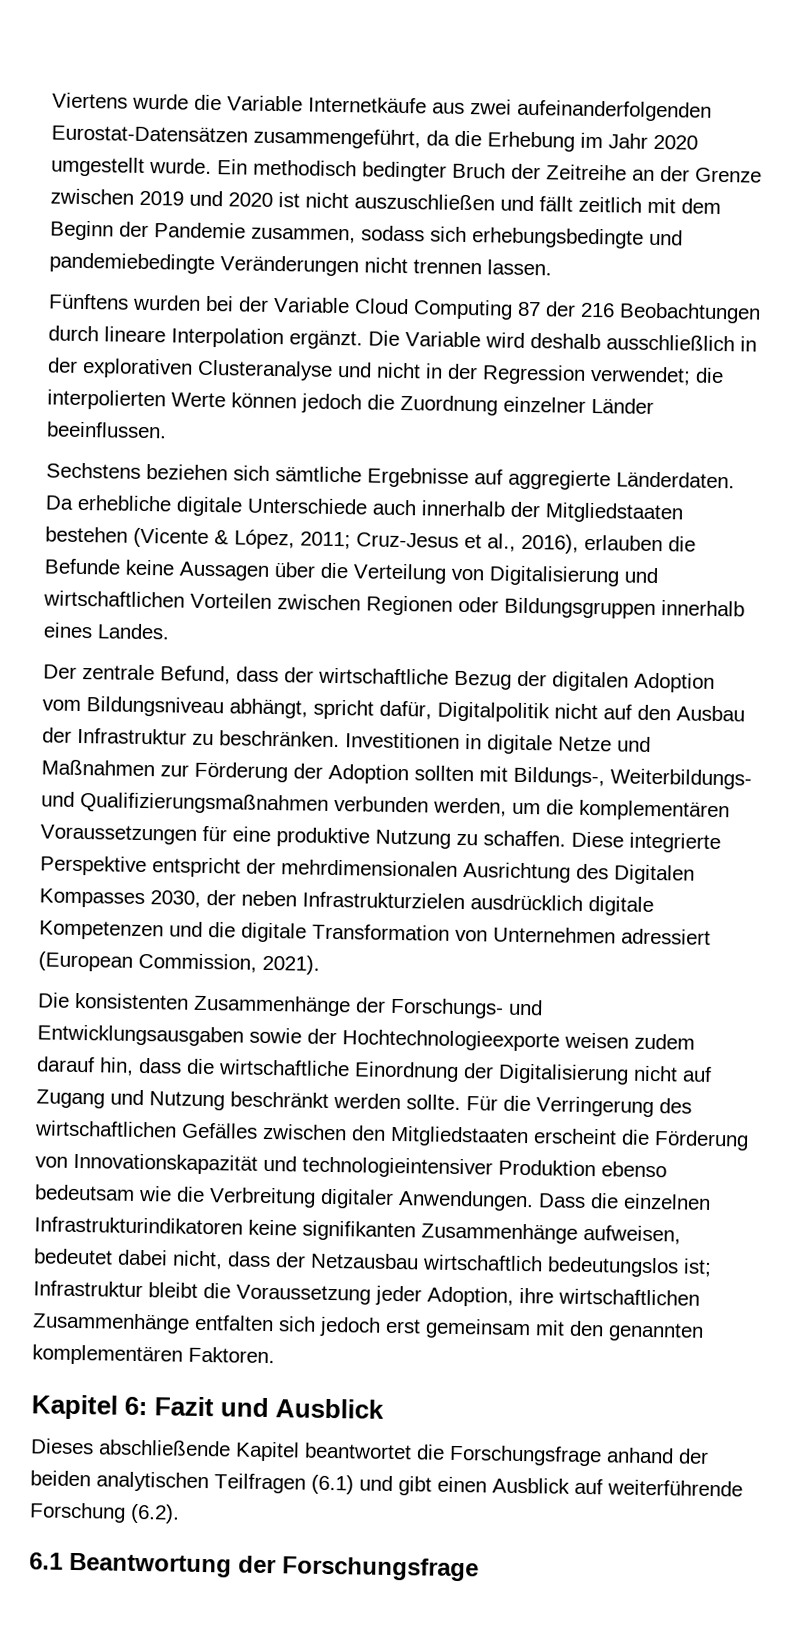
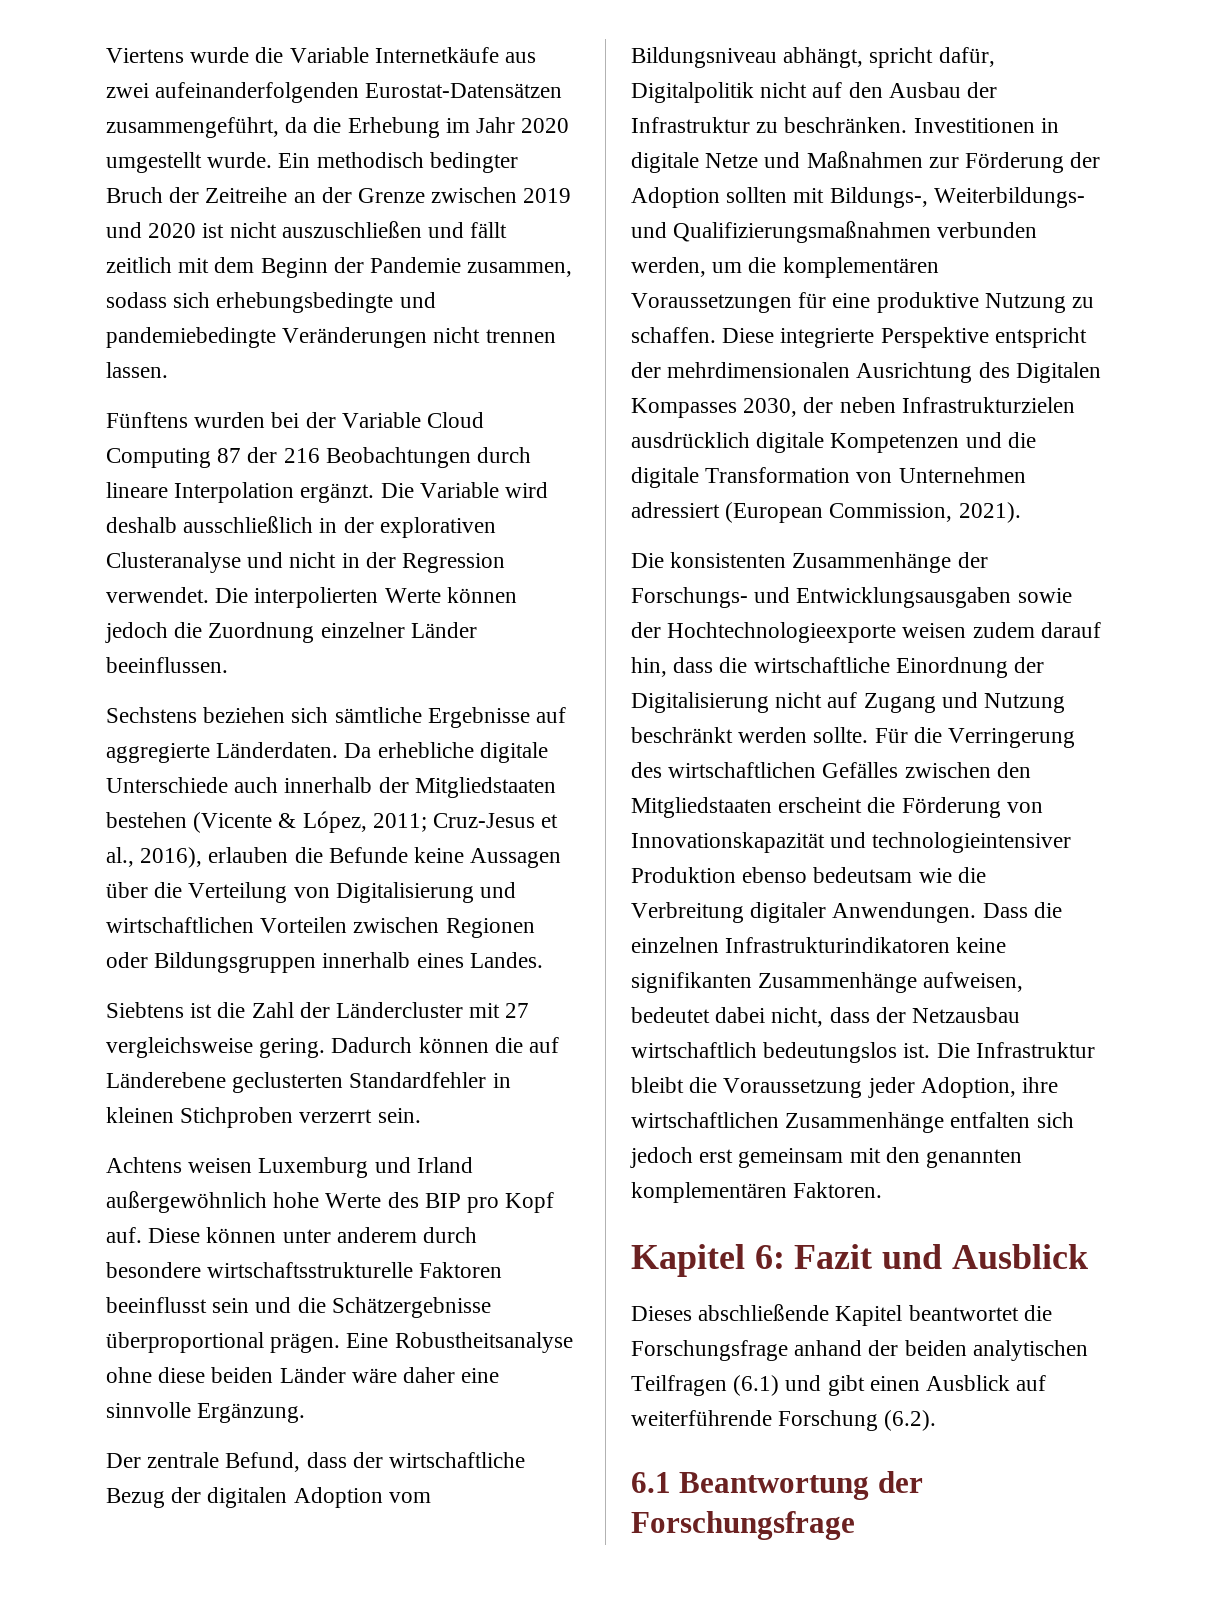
[590,365,724,386] verwendet; die -> [106,587,249,603] verwendet. Die
(170, 631) none -> [106,1002,530,1018] [106,1037,560,1058] [106,1072,511,1093] [106,1107,421,1128] [106,1157,473,1178] [106,1191,555,1213] [106,1227,478,1243] [106,1262,503,1278] [106,1297,491,1318] [106,1332,573,1353] [106,1367,500,1383] [106,1402,306,1423] // Siebtens ist die Zahl der Ländercluster mit 27 vergleichsweise gering. Dadurch können die auf Länderebene geclusterten Standardfehler in kleinen Stichproben verzerrt sein. // Achtens weisen Luxemburg und Irland außergewöhnlich hohe Werte des BIP pro Kopf auf. Diese können unter anderem durch besondere wirtschaftsstrukturelle Faktoren beeinflusst sein und die Schätzergebnisse überproportional prägen. Eine Robustheitsanalyse ohne diese beiden Länder wäre daher eine sinnvolle Ergänzung.
[683,1258,712,1277] ist; -> [903,1043,970,1058] ist. Die

